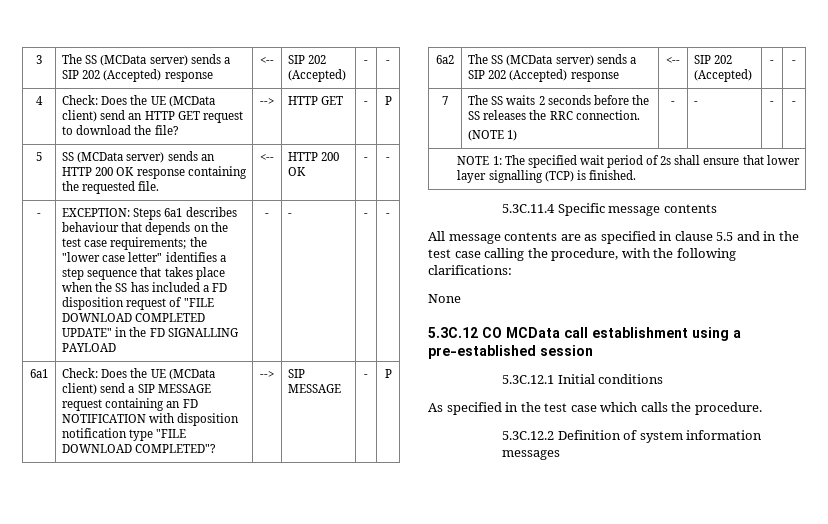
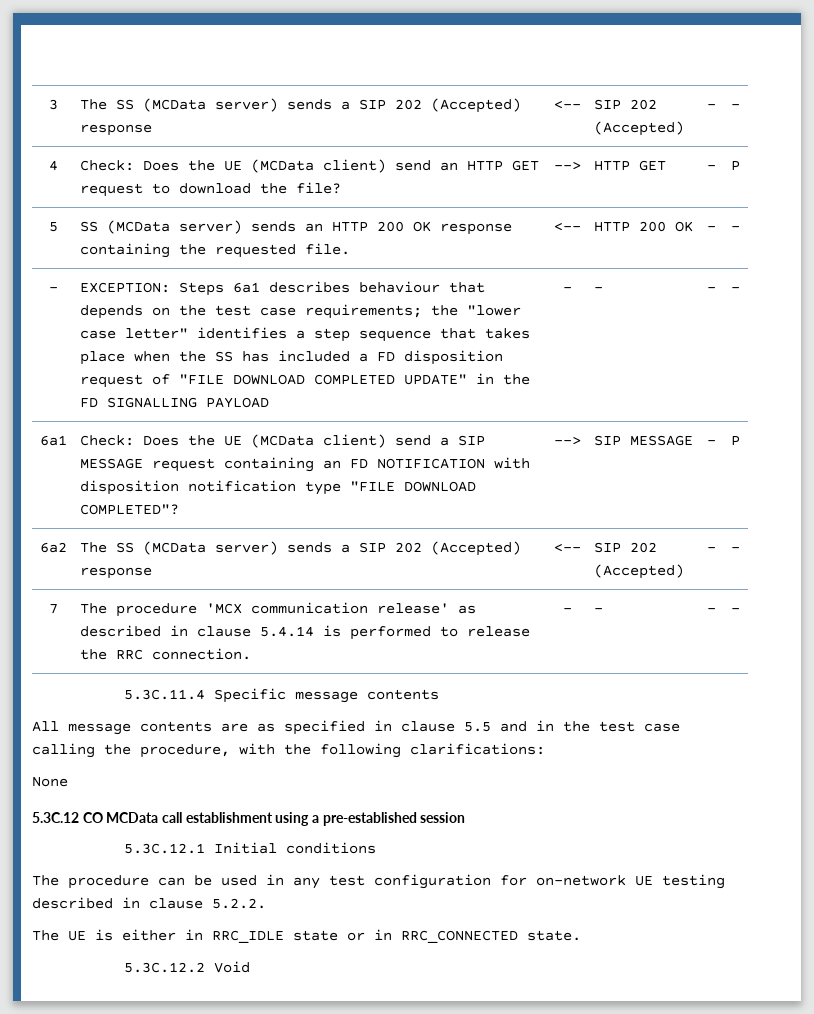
[491,95,649,105] [468,110,527,120] SS waits 2 seconds before the SS releases -> [115,602,476,617] [79,625,530,640] procedure 'MCX communication release' as described in clause 5.4.14 is performed to release
[468,130,518,141] [671,101,675,105] [694,101,699,105] [770,101,774,105] [792,101,796,105] [457,155,800,168] [457,170,636,183] // (NOTE 1) | - | - | - | - // NOTE 1: The specified wait period of 2s shall ensure that lower layer signalling (TCP) is finished. -> [562,608,572,613] [593,608,603,613] [707,608,716,613] [731,608,740,613] | - | - | - | -
[428,402,762,415] [502,430,763,443] [502,450,561,460] As specified in the test case which calls the procedure. // 5.3C.12.2 Definition of system information messages -> [32,874,725,889] [32,897,266,909] [32,929,581,943] [123,961,250,973] The procedure can be used in any test configuration for on-network UE testing described in clause 5.2.2. // The UE is either in RRC_IDLE state or in RRC_CONNECTED state. // 5.3C.12.2 Void

